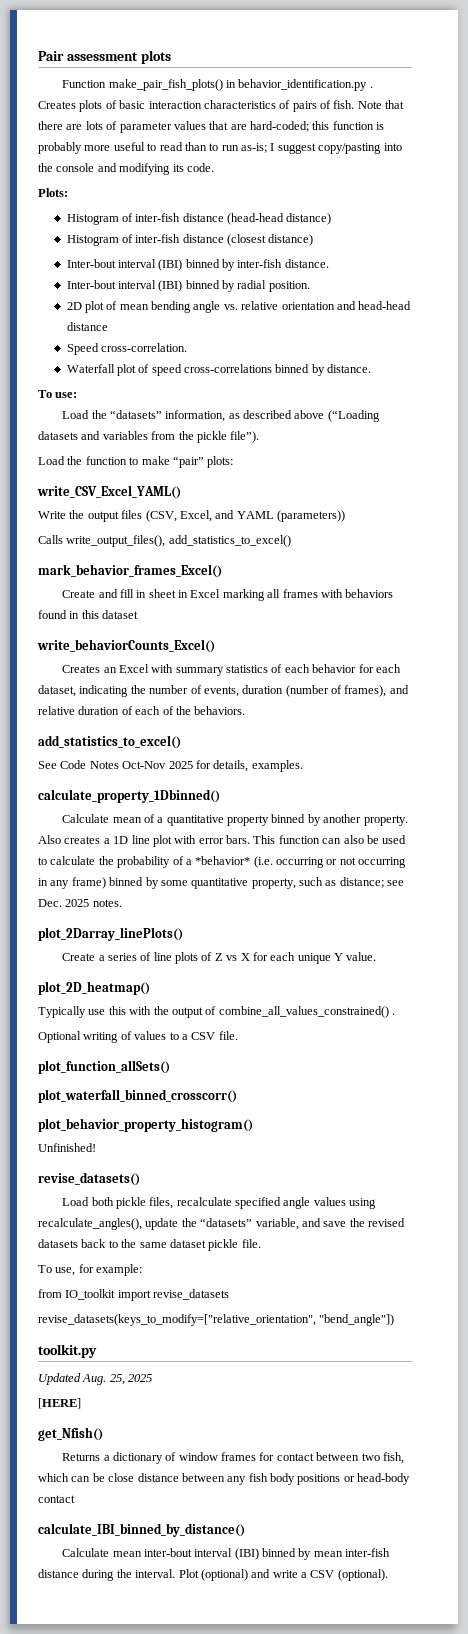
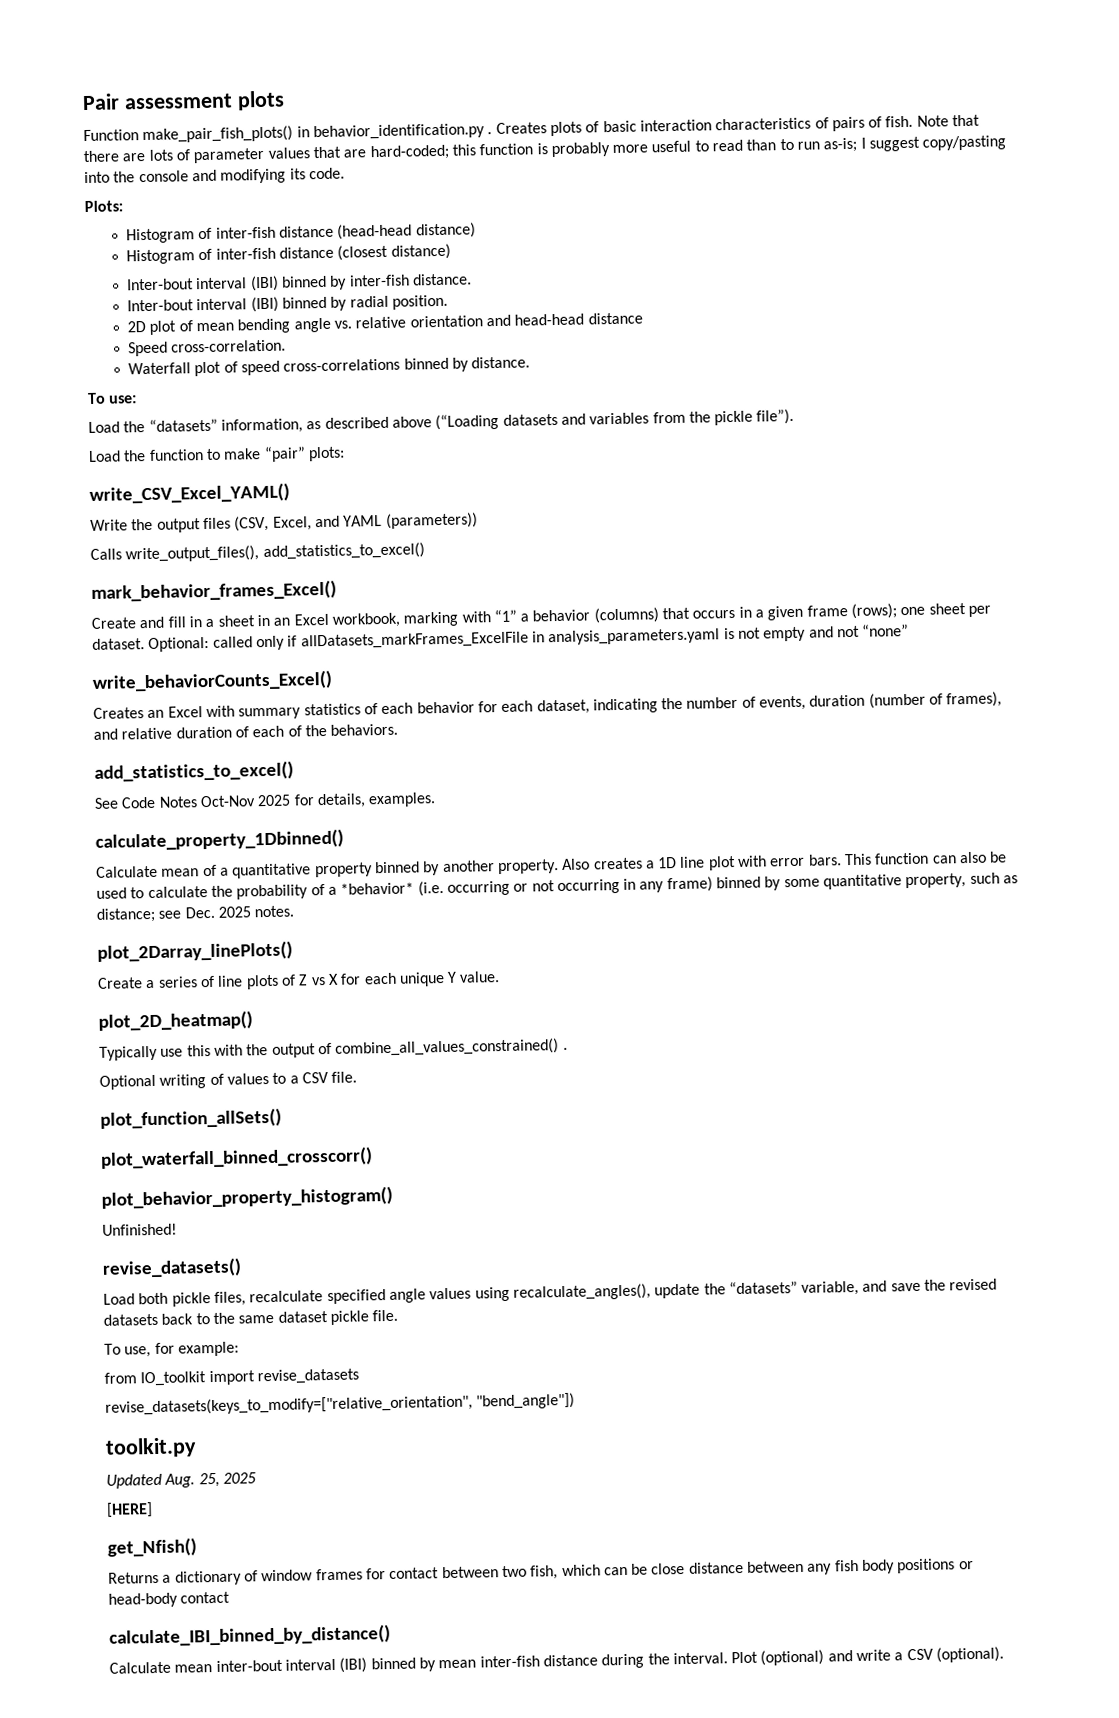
(147, 594) none -> [205,618,215,628] a
[190,589,394,601] [38,610,139,619] Excel marking all frames with behaviors found in this dataset -> [273,603,992,628] [92,623,910,653] an Excel workbook, marking with “1” a behavior (columns) that occurs in a given frame (rows); one sheet per dataset. Optional: called only if allDatasets_markFrames_ExcelFile in analysis_parameters.yaml is not empty and not “none”

